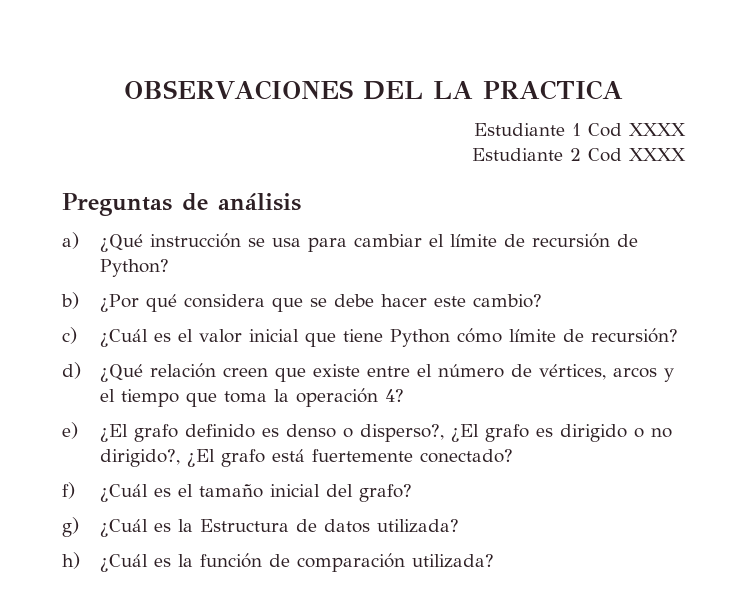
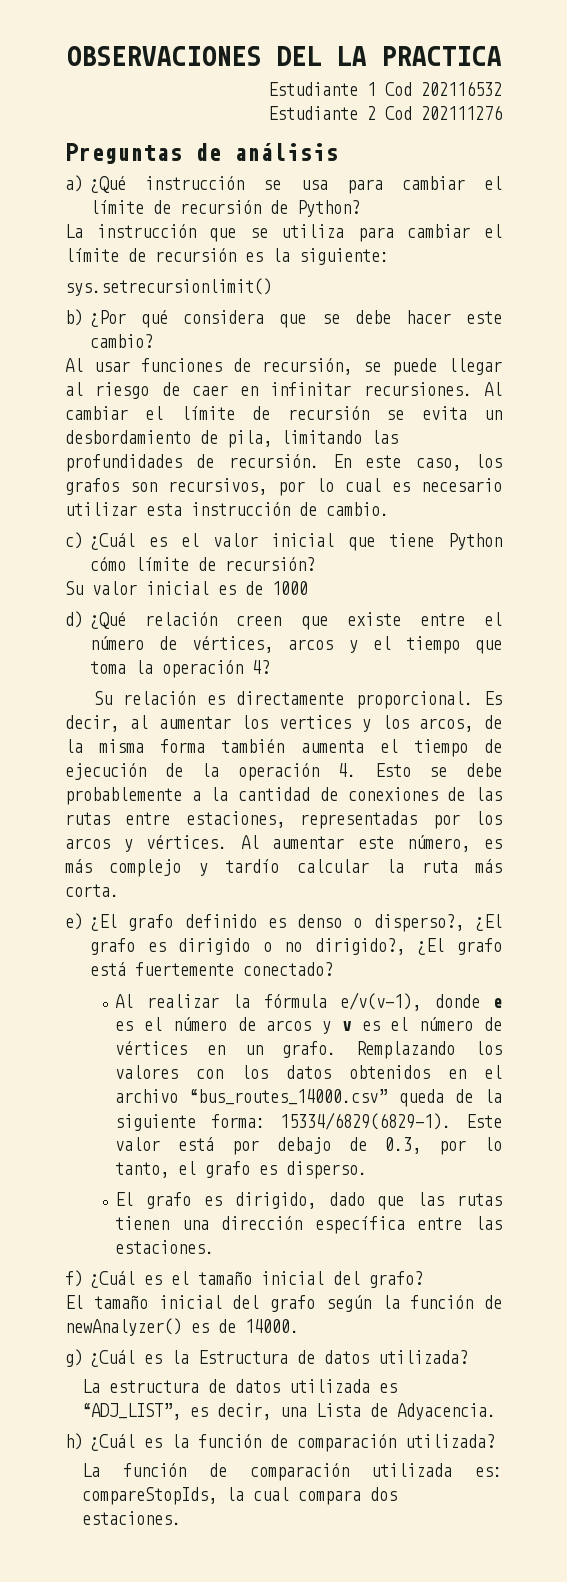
[629,123,686,136] XXXX -> [421,81,502,96] 202116532
[629,148,686,161] XXXX -> [421,105,502,120] 202111276
(169, 268) none -> [65,224,502,242] [65,248,389,265] [65,278,272,296] // La instrucción que se utiliza para cambiar el límite de recursión es la siguiente: // sys.setrecursionlimit()
(542, 301) none -> [65,358,502,376] [65,382,502,399] [65,406,503,420] [65,430,398,448] [65,454,502,472] [65,478,502,496] [65,502,389,516] // Al usar funciones de recursión, se puede llegar al riesgo de caer en infinitar recursiones. Al cambiar el límite de recursión se evita un desbordamiento de pila, limitando las profundidades de recursión. En este caso, los grafos son recursivos, por lo cual es necesario utilizar esta instrucción de cambio.
(678, 335) none -> [65,581,308,595] // Su valor inicial es de 1000
(404, 395) none -> [93,691,502,709] [65,715,502,732] [65,739,503,757] [65,763,503,781] [65,787,503,805] [65,811,502,829] [65,835,502,852] [65,859,503,877] [65,884,119,897] // Su relación es directamente proporcional. Es decir, al aumentar los vertices y los arcos, de la misma forma también aumenta el tiempo de ejecución de la operación 4. Esto se debe probablemente a la cantidad de conexiones de las rutas entre estaciones, representadas por los arcos y vértices. Al aumentar este número, es más complejo y tardío calcular la ruta más corta.
(513, 456) none -> [115,992,502,1011] [115,1017,502,1034] [115,1041,502,1059] [115,1065,502,1079] [115,1089,503,1107] [115,1112,502,1131] [115,1137,503,1155] [115,1161,368,1179] [115,1192,502,1210] [115,1216,502,1234] [115,1240,215,1254] // Al realizar la fórmula e/v(v-1), donde e es el número de arcos y v es el número de vértices en un grafo. Remplazando los valores con los datos obtenidos en el archivo “bus_routes_14000.csv” queda de la siguiente forma: 15334/6829(6829-1). Este valor está por debajo de 0.3, por lo tanto, el grafo es disperso. // El grafo es dirigido, dado que las rutas tienen una dirección específica entre las estaciones.
(412, 493) none -> [65,1295,502,1312] [65,1318,299,1336] // El tamaño inicial del grafo según la función de newAnalyzer() es de 14000.
(459, 526) none -> [82,1379,398,1393] [82,1403,497,1420] // La estructura de datos utilizada es “ADJ_LIST”, es decir, una Lista de Adyacencia.
(494, 561) none -> [82,1463,502,1481] [82,1487,398,1505] [82,1511,182,1525] // La función de comparación utilizada es: compareStopIds, la cual compara dos estaciones.

